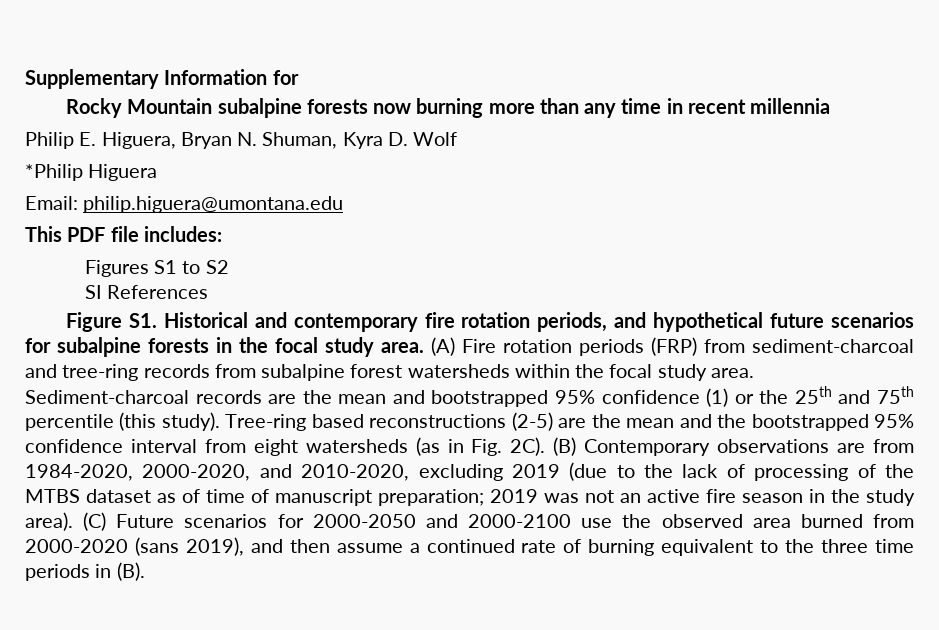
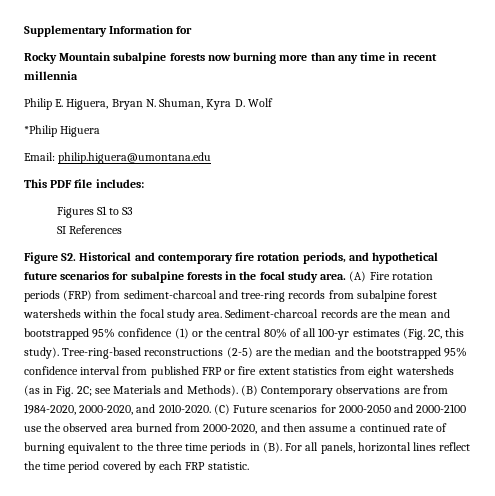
[205,260,229,274] S2 -> [122,207,134,215] S3
[128,313,157,328] S1. -> [61,253,77,261] S2.
[794,386,914,404] [25,412,364,431] 25th and 75th percentile (this study). Tree-ring based -> [225,328,465,340] [24,347,142,359] central 80% of all 100-yr estimates (Fig. 2C, this study). Tree-ring-based
[626,418,675,428] mean -> [294,347,332,356] median
(246, 446) none -> [150,366,366,378] published FRP or fire extent statistics from
[510,437,546,456] 2C). -> [76,385,238,396] 2C; see Materials and Methods).
[301,462,914,481] [25,489,915,506] [25,512,73,531] 2010-2020, excluding 2019 (due to the lack of processing of the MTBS dataset as of time of manuscript preparation; 2019 was not an active fire season in the study area). -> [158,404,211,413] 2010-2020.
[25,537,244,556] 2000-2020 (sans 2019), -> [203,424,258,434] 2000-2020,
(145, 571) none -> [285,442,471,454] [24,461,249,473] For all panels, horizontal lines reflect the time period covered by each FRP statistic.

